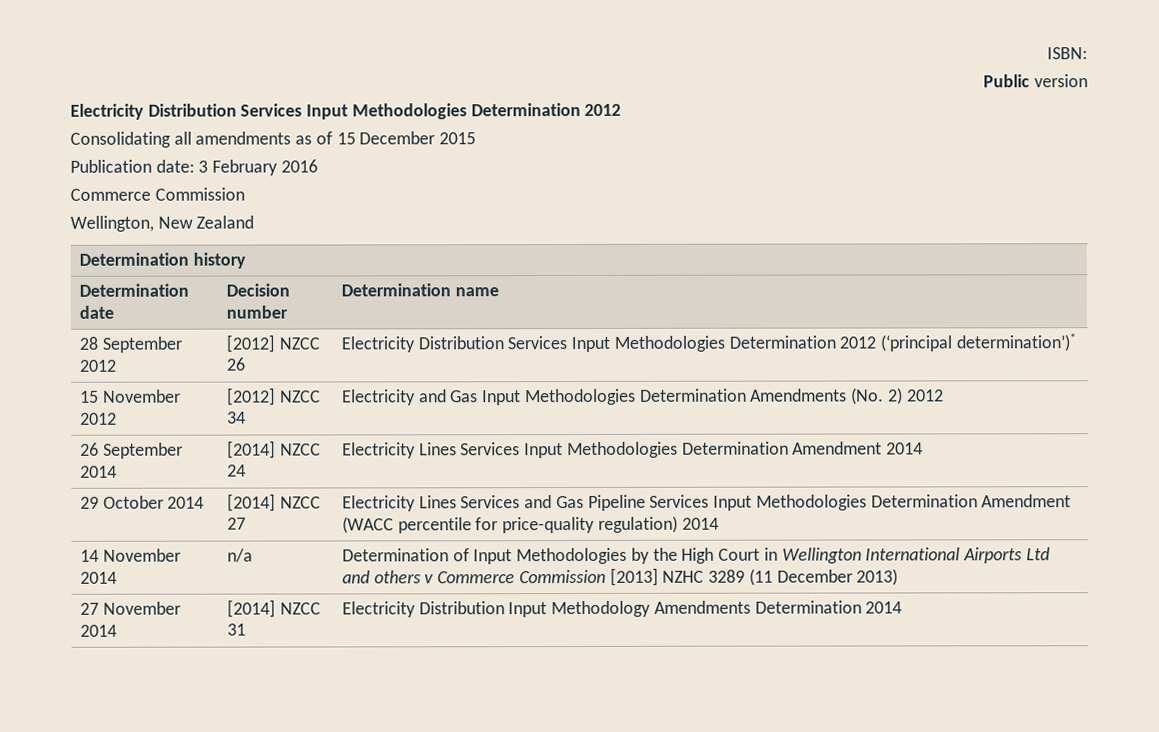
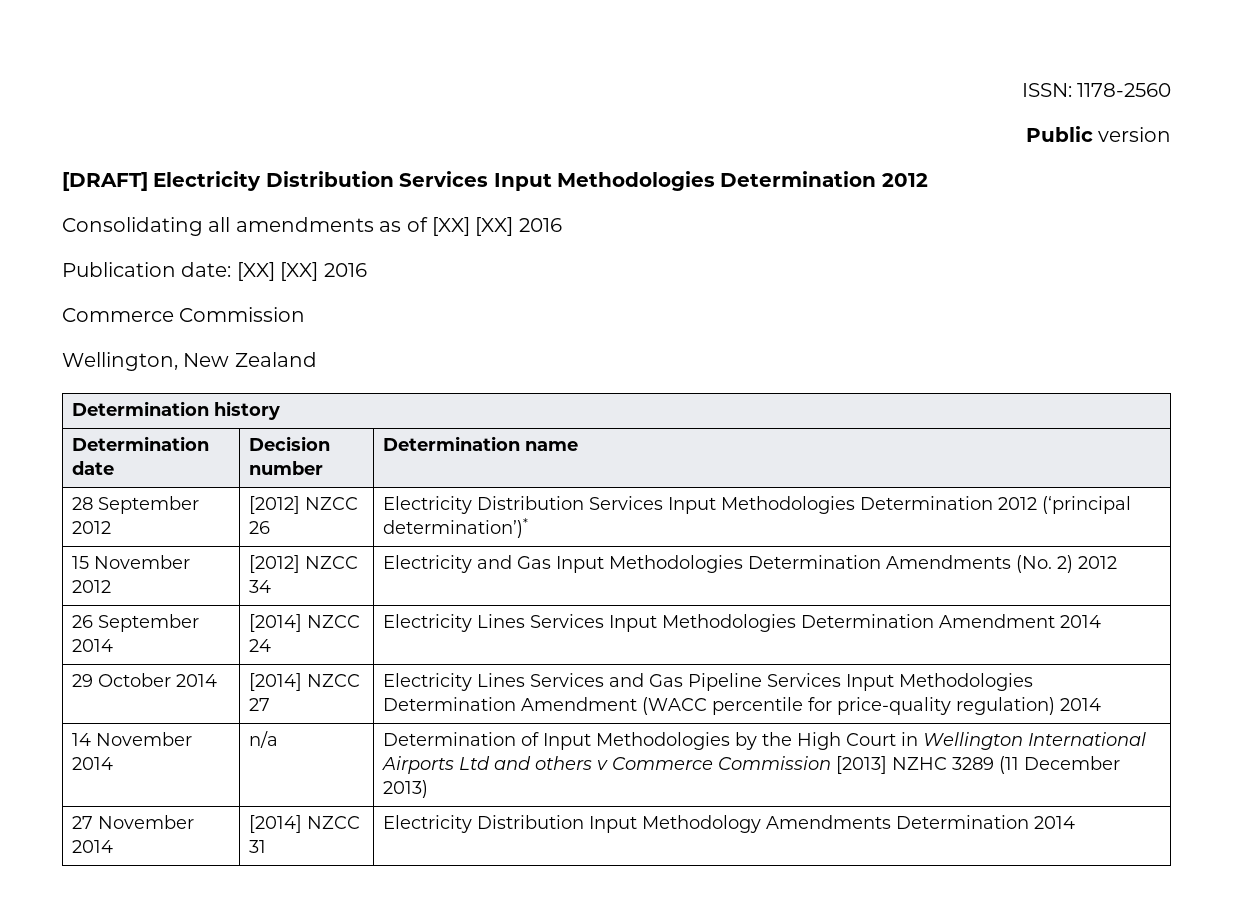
[1047,47,1088,60] ISBN: -> [1021,83,1171,97] ISSN: 1178-2560
(1088, 81) none -> [62,172,148,191] [DRAFT]
[336,131,477,145] 15 December 2015 -> [431,217,562,236] [XX] [XX] 2016
[198,159,279,176] 3 February -> [236,262,319,281] [XX] [XX]

